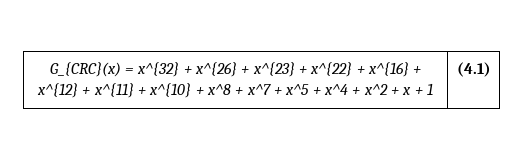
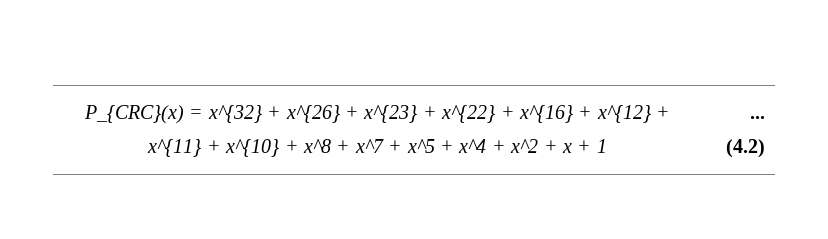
[49,62,121,77] G_{CRC}(x) -> [83,105,184,124] P_{CRC}(x)
[457,62,492,77] (4.1) -> [750,116,766,119] [726,139,766,158] ... (4.2)

